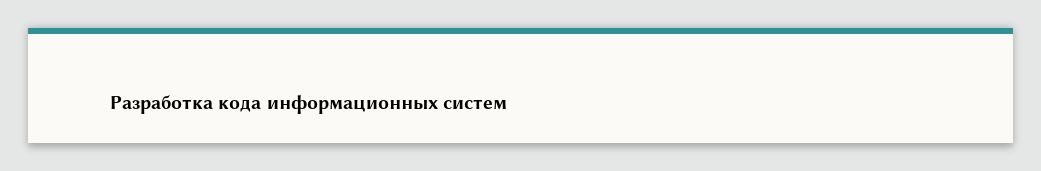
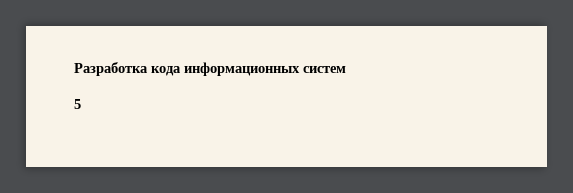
(507, 104) none -> [74,99,81,109] // 5

